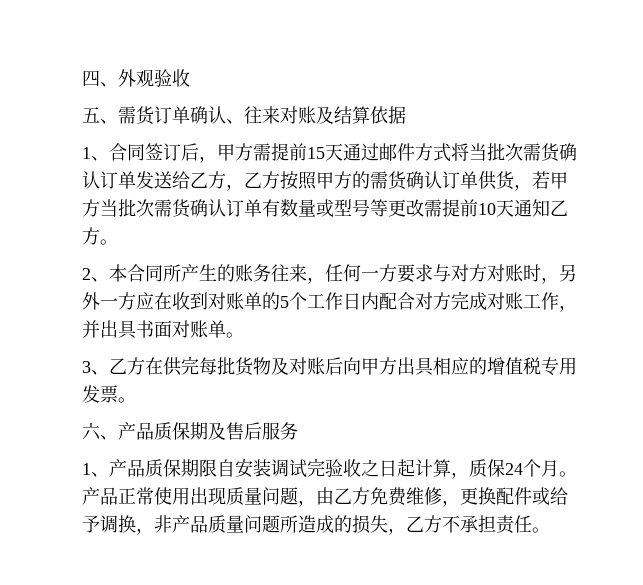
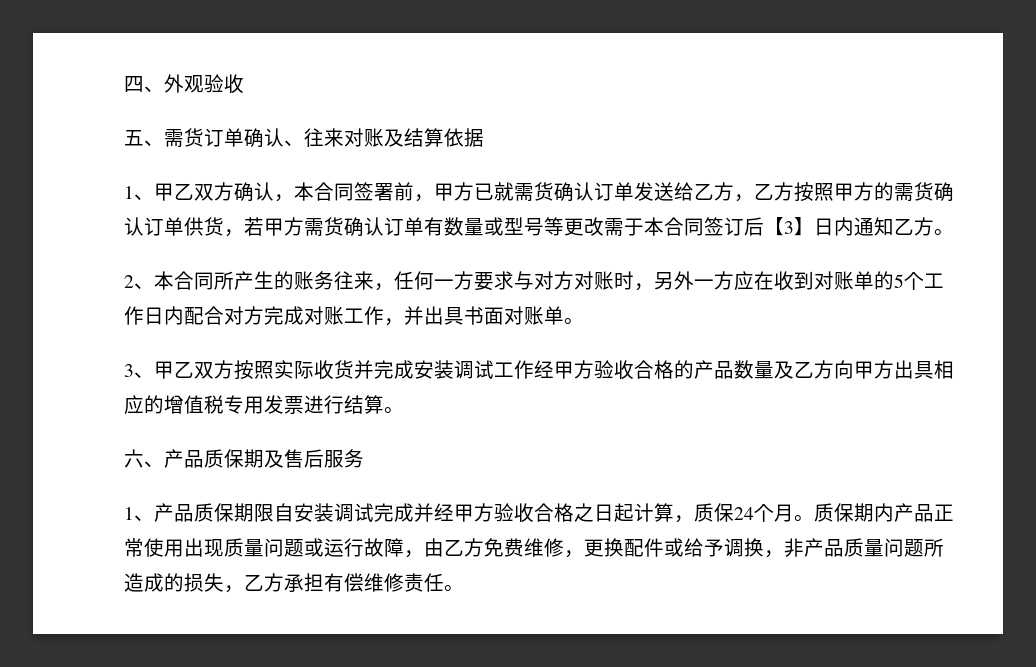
[109,143,523,163] 合同签订后，甲方需提前15天通过邮件方式将当批次 -> [154,182,514,202] 甲乙双方确认，本合同签署前，甲方已就
[100,199,154,217] 当批次 -> (304, 226) none
[442,199,514,217] 提前10天 -> [624,217,854,236] 于本合同签订后【3】日内
[109,356,343,376] 乙方在供完每批货物及对账后 -> [154,360,834,380] 甲乙双方按照实际收货并完成安装调试工作经甲方验收合格的产品数量及乙方
(118, 394) none -> [304,395,384,414] 进行结算
[325,459,361,477] 验收 -> [394,503,574,523] 成并经甲方验收合格
(577, 474) none -> [814,503,894,522] 质保期内
(298, 496) none -> [304,538,404,557] 或运行故障
[442,515,496,533] 不承担 -> [284,573,404,592] 承担有偿维修

